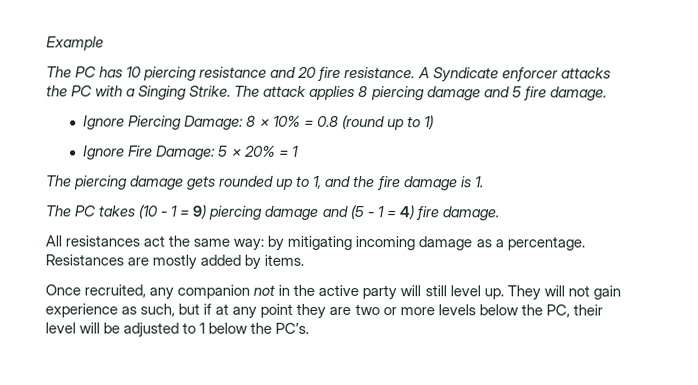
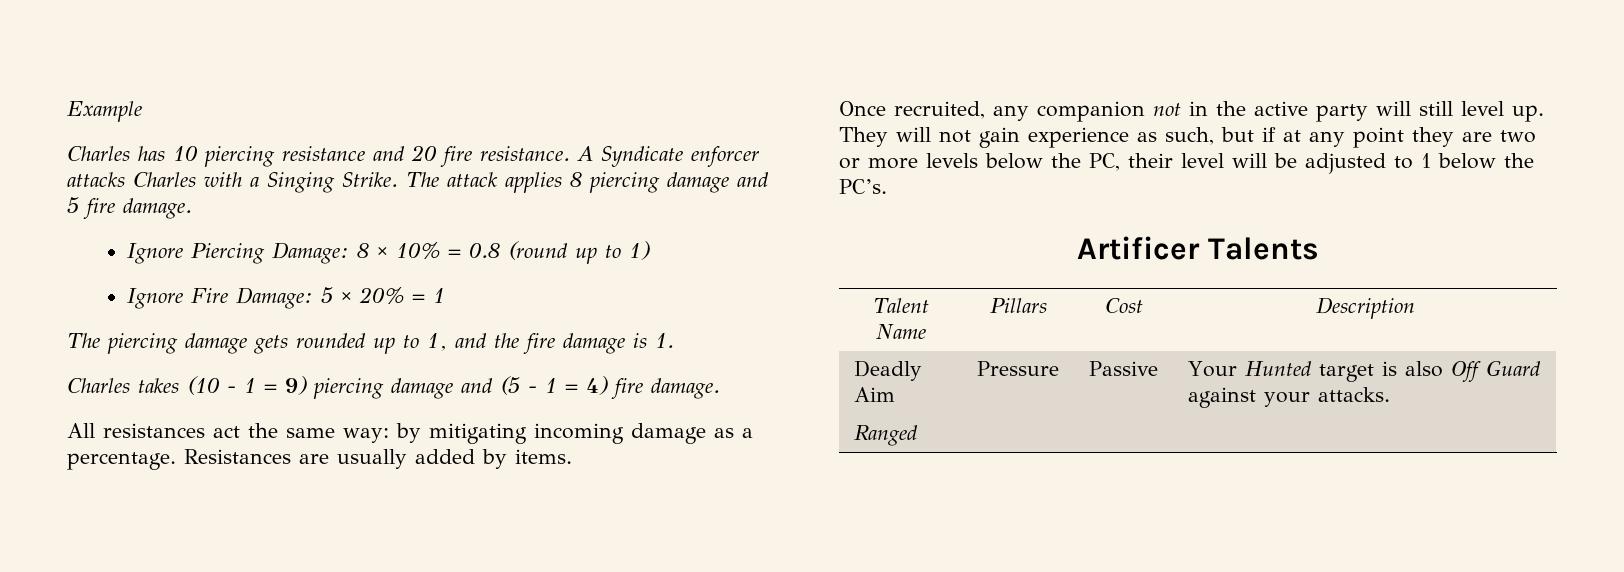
[46,66,97,78] The PC -> [67,146,130,161] Charles
[46,85,93,97] the PC -> [133,172,196,187] Charles
[45,205,96,217] The PC -> [67,378,130,393] Charles
[152,254,198,270] mostly -> [337,449,407,469] usually
(310, 328) none -> [1077,236,1319,260] [872,298,930,313] [876,324,926,339] [990,298,1047,313] [1105,298,1143,313] [1315,297,1415,319] [853,360,922,381] [853,387,895,402] [853,425,918,446] [976,361,1059,376] [1088,361,1158,376] [1187,360,1541,382] [1187,387,1390,408] // Artificer Talents // Talent Name | Pillars | Cost | Description // Deadly Aim // Ranged | Pressure | Passive | Your Hunted target is also Off Guard against your attacks.

